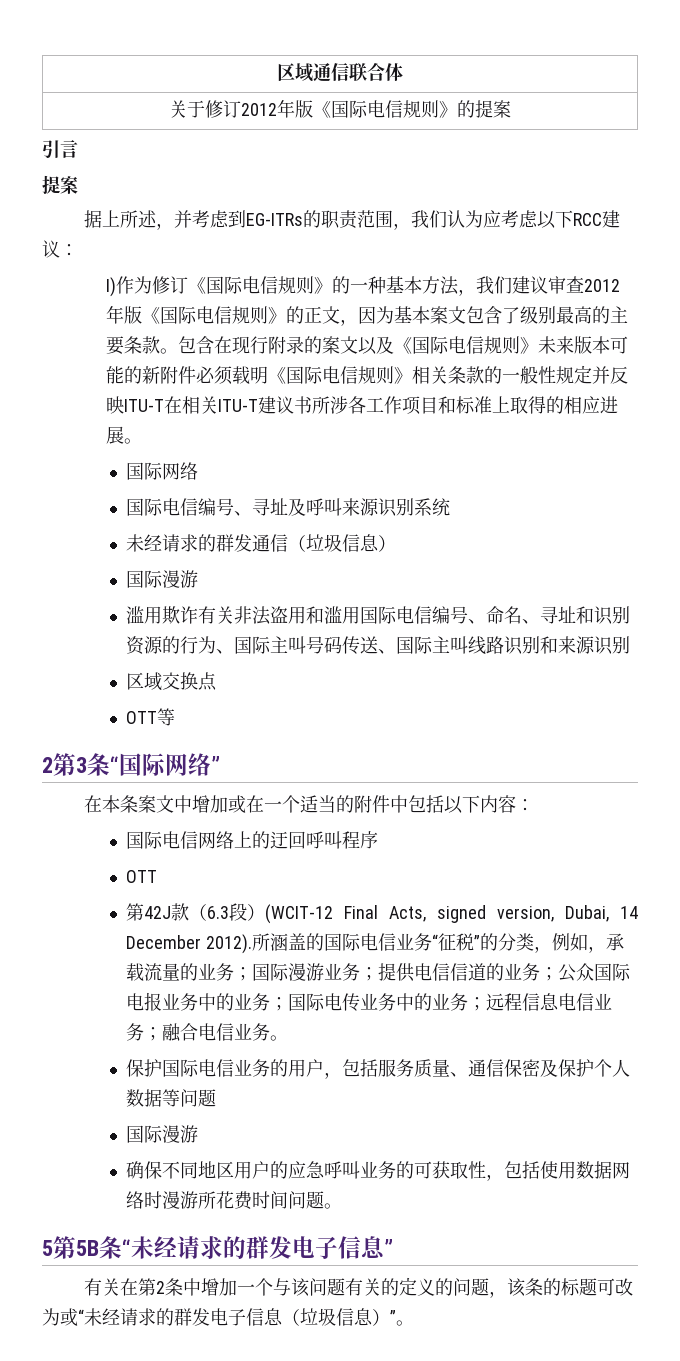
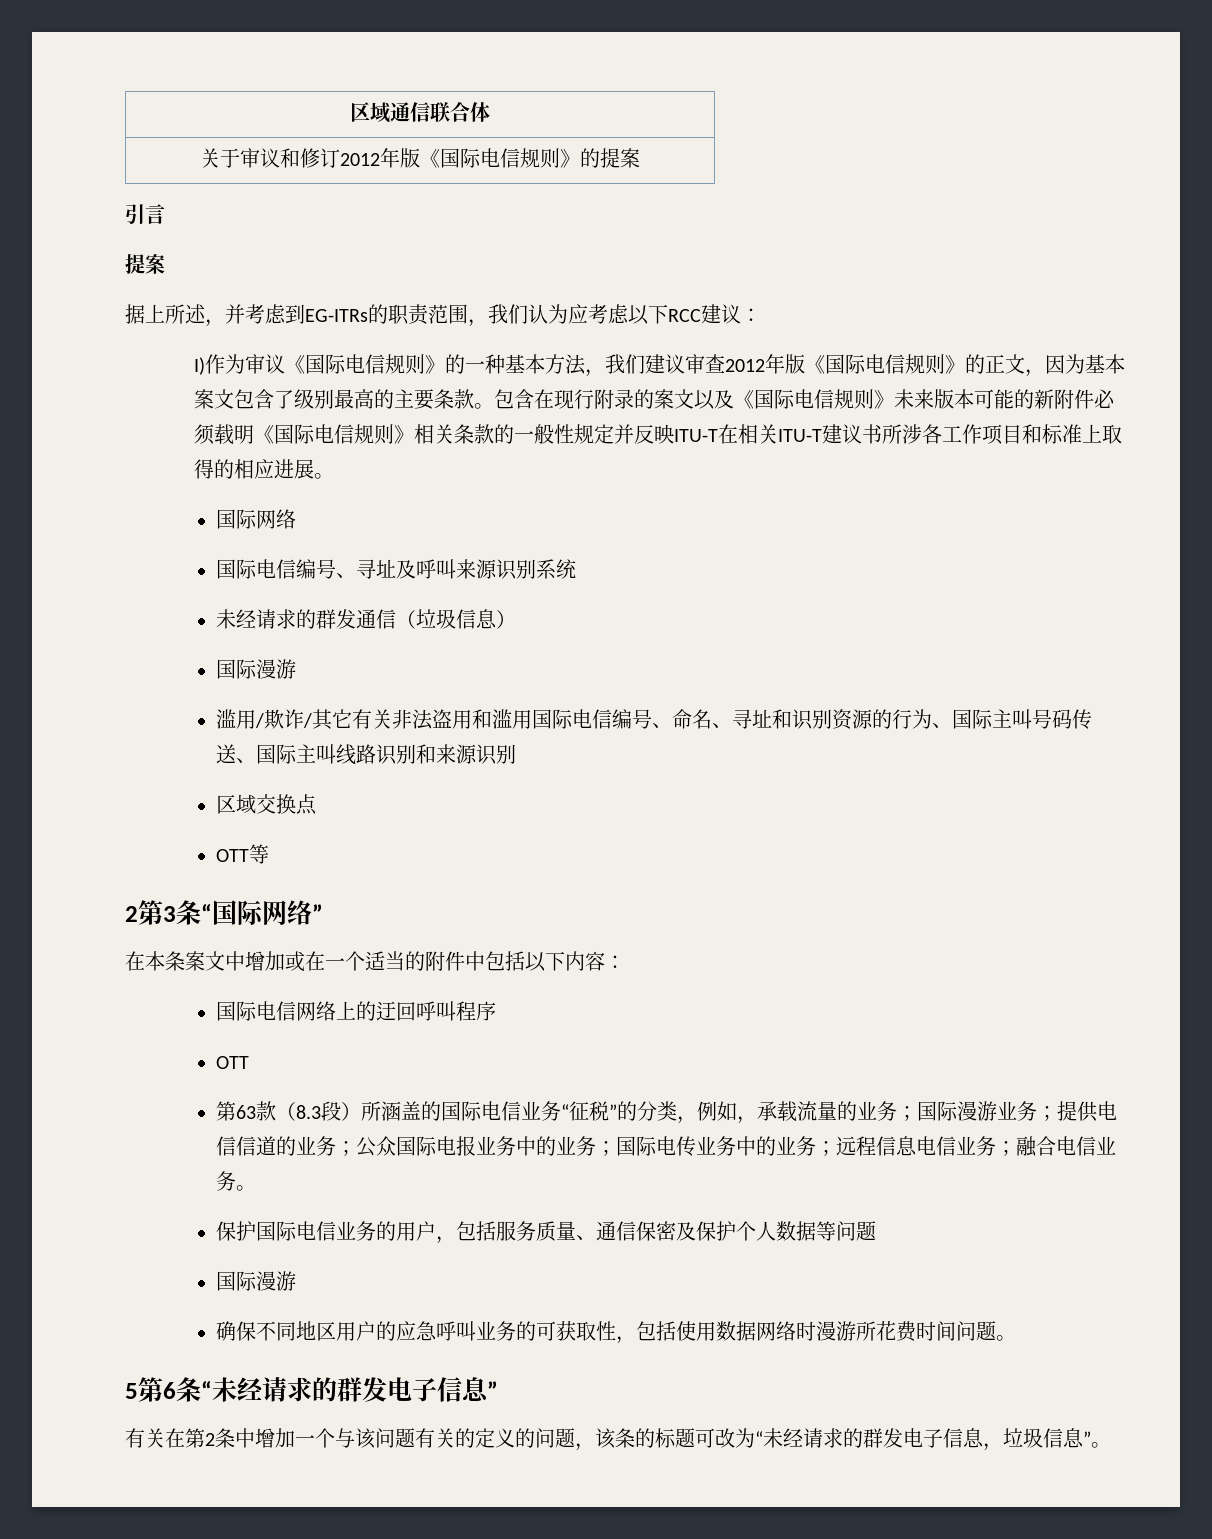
(206, 109) none -> [240,148,300,168] 审议和
[152,276,189,294] 修订 -> [244,354,285,374] 审议
[162,606,199,624] 欺诈 -> [254,709,352,730] /欺诈/其它
[144,903,638,924] [126,934,252,954] 42J款（6.3段）(WCIT-12 Final Acts, signed version, Dubai, 14 December 2012). -> [235,1101,361,1121] 63款（8.3段）
[76,1240,99,1256] 5В -> [163,1382,176,1399] 6
[60,1308,390,1326] 或“未经请求的群发电子信息（垃圾信息） -> [755,1428,1084,1451] “未经请求的群发电子信息，垃圾信息

